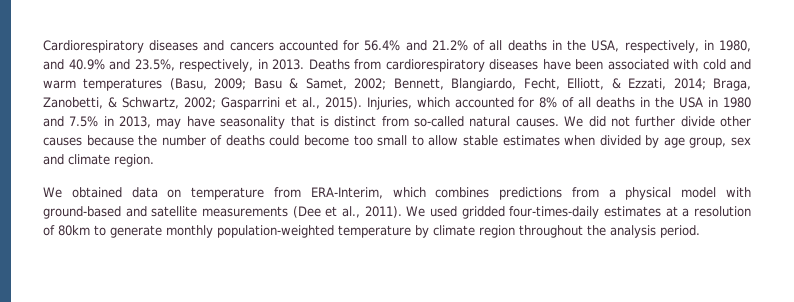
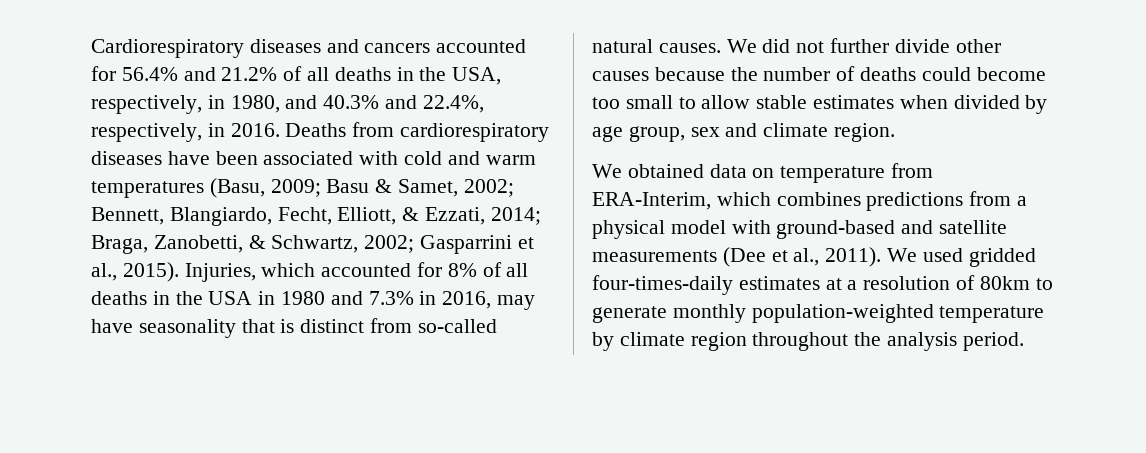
[68,59,304,72] 40.9% and 23.5%, respectively, in 2013. -> [323,95,484,113] [91,123,280,142] 40.3% and 22.4%, respectively, in 2016.
[69,116,152,128] 7.5% in 2013, -> [368,291,492,309] 7.3% in 2016,

